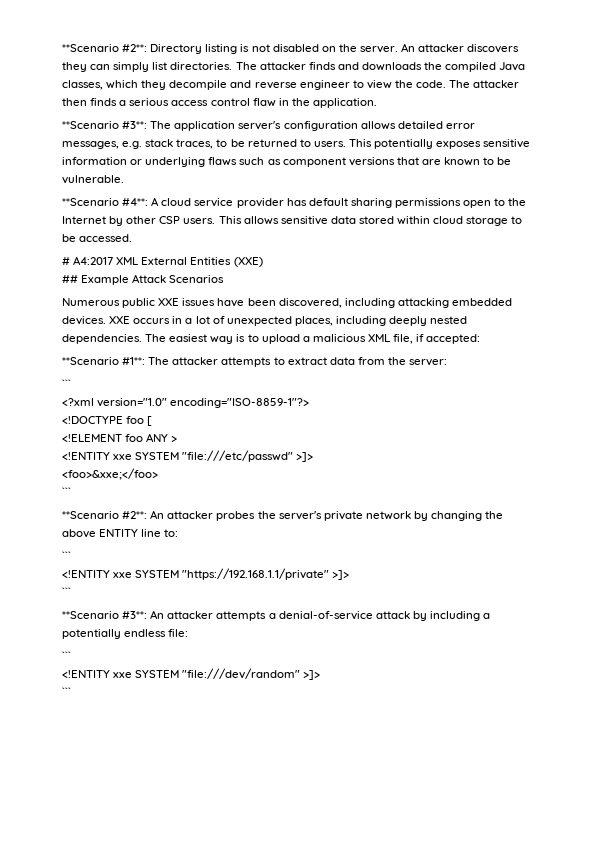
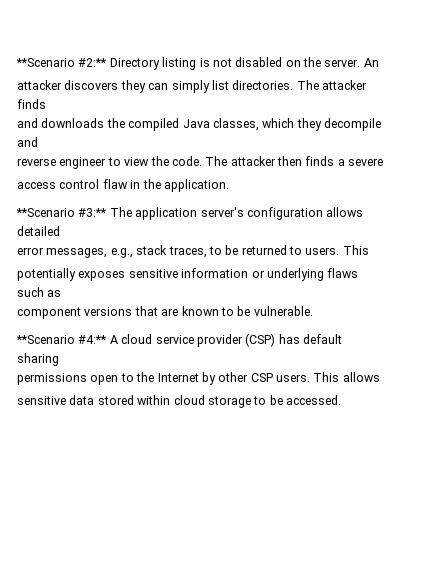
[62,44,148,52] **Scenario #2**: -> [16,58,108,67] **Scenario #2:**
(416, 47) none -> (379, 62) //
(336, 66) none -> (46, 104) //
(252, 84) none -> (38, 142) //
[129,98,170,106] serious -> [348,158,384,166] severe //
[122,121,148,129] #3**: -> [78,208,108,217] #3:**
(443, 125) none -> (60, 231) //
[122,141,143,149] e.g. -> [110,248,133,258] e.g.,
(372, 143) none -> (369, 250) //
(281, 162) none -> (62, 293) //
[122,198,149,206] #4**: -> [78,335,108,344] #4:**
(284, 203) none -> [245,333,276,347] (CSP)
(392, 203) none -> (59, 359) //
(279, 220) none -> (380, 377) //
[62,256,263,267] [62,274,225,285] [62,298,512,308] [62,316,468,326] [62,334,481,344] [62,357,448,367] [62,379,71,388] [62,398,310,408] [62,416,153,426] [62,433,178,442] [62,450,314,462] [62,468,158,480] [62,487,71,496] [62,510,504,521] [62,529,179,538] [62,551,71,560] [62,568,350,580] [62,587,71,596] [62,610,491,621] [62,629,189,639] [62,651,71,660] [62,668,321,680] [62,687,71,696] // # A4:2017 XML External Entities (XXE) // ## Example Attack Scenarios // Numerous public XXE issues have been discovered, including attacking embedded devices. XXE occurs in a lot of unexpected places, including deeply nested dependencies. The easiest way is to upload a malicious XML file, if accepted: // **Scenario #1**: The attacker attempts to extract data from the server: // ``` // <?xml version="1.0" encoding="ISO-8859-1"?> // <!DOCTYPE foo [ // <!ELEMENT foo ANY > // <!ENTITY xxe SYSTEM "file:///etc/passwd" >]> // <foo>&xxe;</foo> // ``` // **Scenario #2**: An attacker probes the server's private network by changing the above ENTITY line to: // ``` // <!ENTITY xxe SYSTEM "https://192.168.1.1/private" >]> // ``` // **Scenario #3**: An attacker attempts a denial-of-service attack by including a potentially endless file: // ``` // <!ENTITY xxe SYSTEM "file:///dev/random" >]> // ``` -> (341, 400) none

